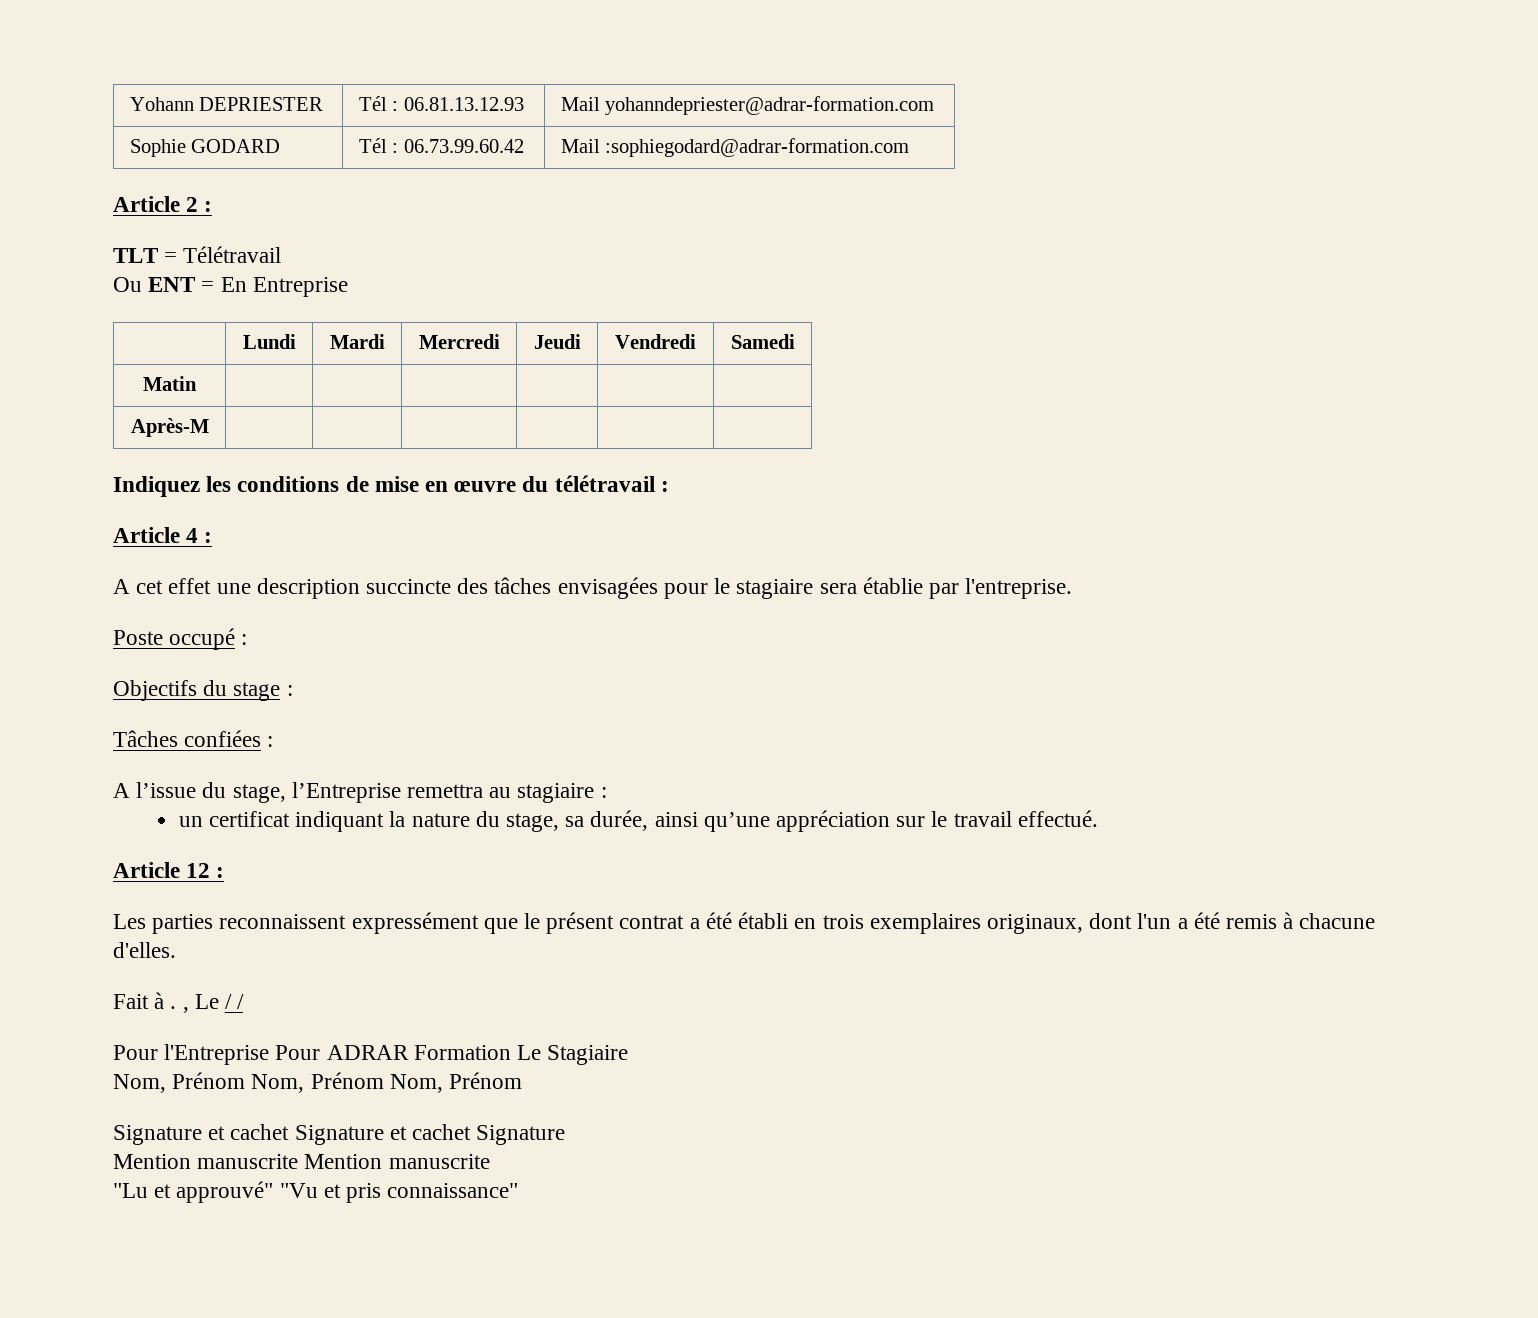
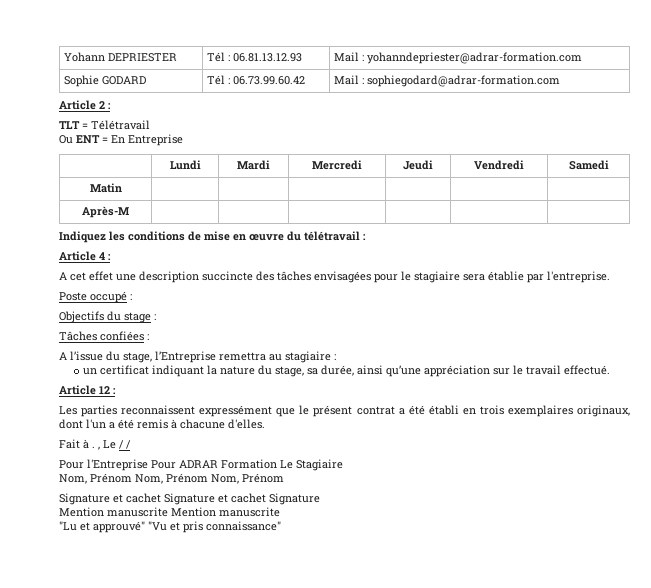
(600, 104) none -> [361,55,364,61] :
[605,138,910,157] :sophiegodard@adrar-formation.com -> [361,75,560,87] : sophiegodard@adrar-formation.com

